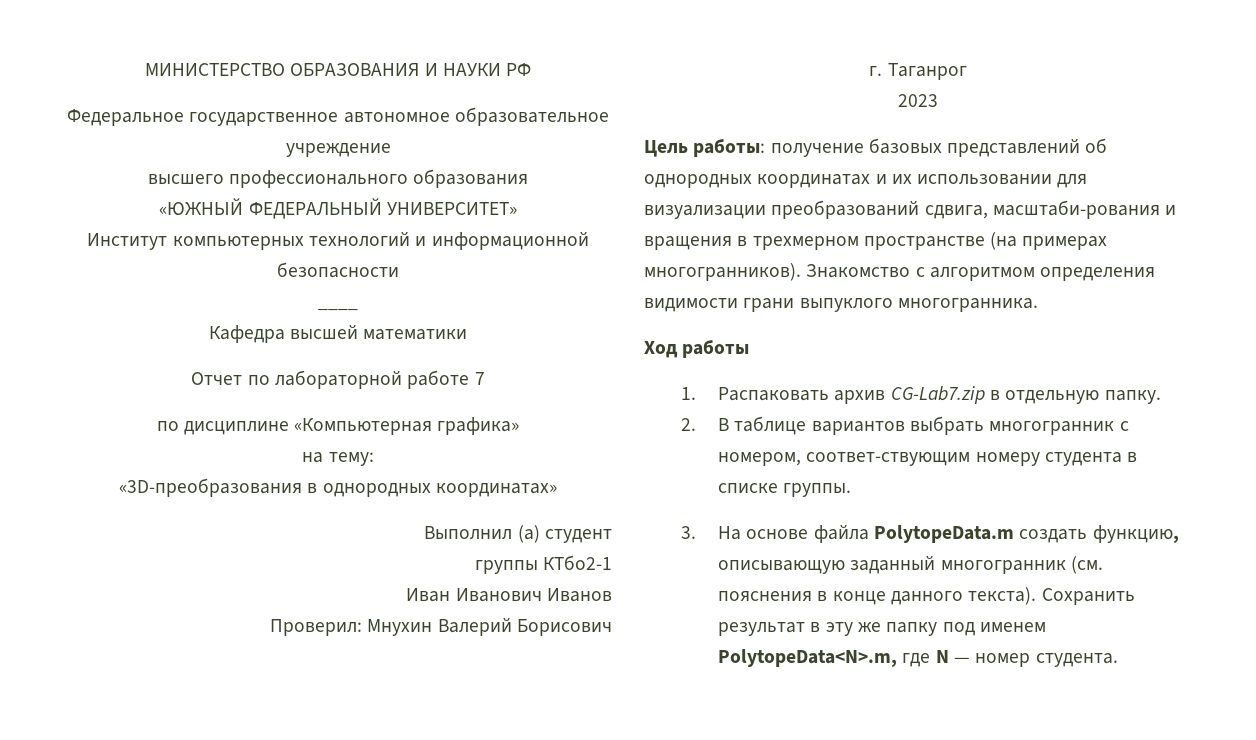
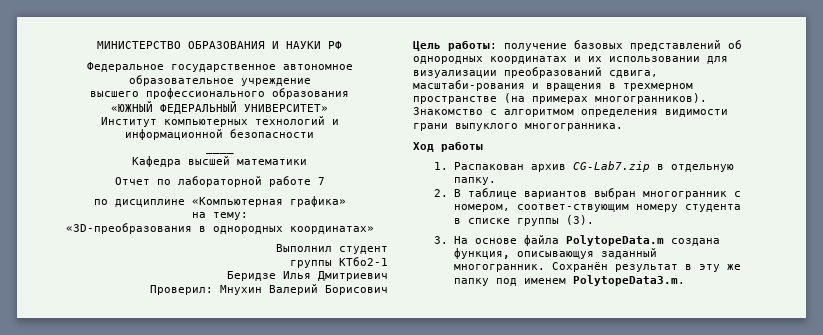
[517,525,540,543] (а) -> (332, 248) none
[406,588,612,602] Иван Иванович Иванов -> [227,271,388,281] Беридзе Илья Дмитриевич
[869,63,967,80] [898,94,938,107] // г. Таганрог // 2023 -> (388, 290) none
[718,387,830,401] Распаковать -> [454,162,525,170] Распакован
[909,416,984,435] выбрать -> [594,188,637,199] выбран
[783,483,852,497] группы. -> [517,215,595,226] группы (3).
[1019,525,1179,543] [718,555,1103,574] [718,587,1135,605] создать функцию, описывающую заданный многогранник (см. пояснения в конце данного текста). Сохранить -> [671,238,721,246] [454,248,658,259] [454,262,609,272] создана функция, описывающуя заданный многогранник. Сохранён
[718,649,1118,667] PolytopeData<N>.m, где N — номер студента. -> [573,275,686,286] PolytopeData3.m.

